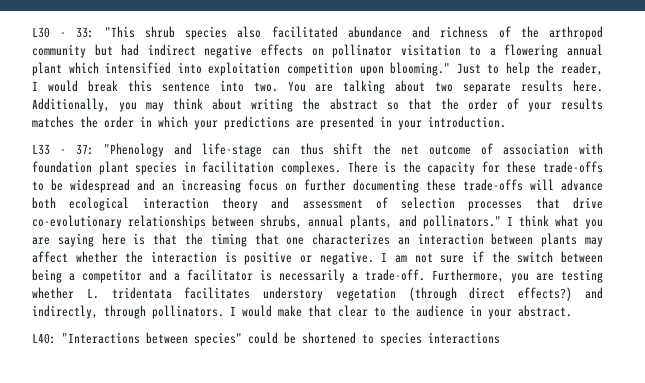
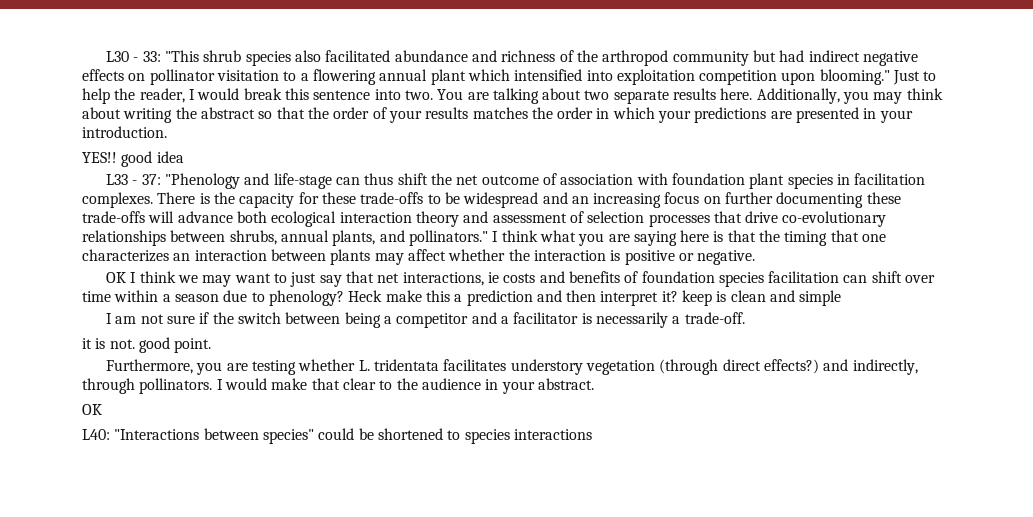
(506, 122) none -> [82,151,184,167] // YES!! good idea
(374, 258) none -> [106,271,936,287] [82,290,842,306] // OK I think we may want to just say that net interactions, ie costs and benefits of foundation species facilitation can shift over time within a season due to phenology? Heck make this a prediction and then interpret it? keep is clean and simple //
(425, 275) none -> [82,337,212,353] // it is not. good point. //
(572, 311) none -> [82,404,102,415] // OK

